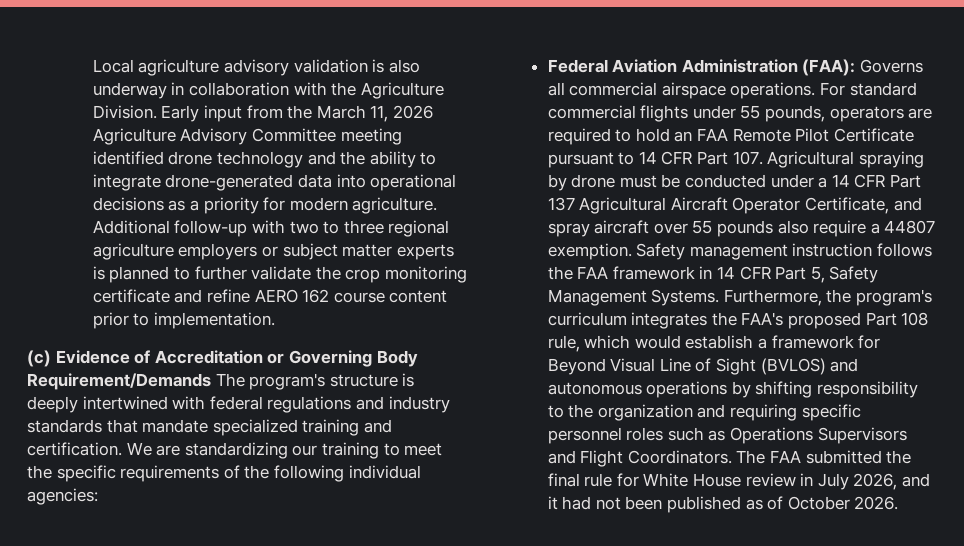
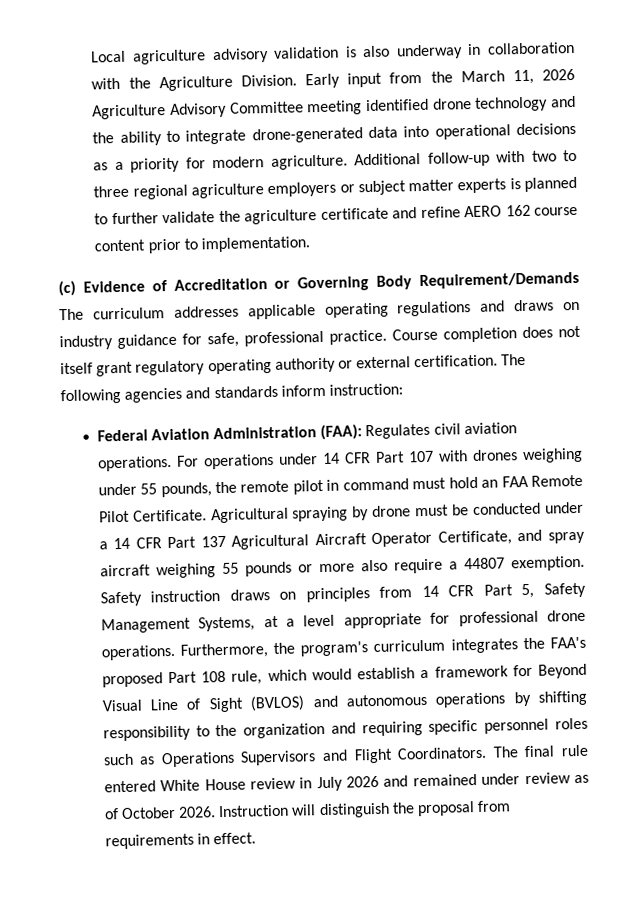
[345,266,468,283] crop monitoring -> [244,209,318,225] agriculture
[249,373,415,390] [27,396,450,413] [27,419,392,436] [27,442,443,459] [27,465,421,482] [27,488,98,505] [547,59,924,76] [547,82,917,99] [547,105,933,122] [547,128,632,145] program's structure is deeply intertwined with federal regulations and industry standards that mandate specialized training and certification. We are standardizing our training to meet the specific requirements of the following individual agencies: // Federal Aviation Administration (FAA): Governs all commercial airspace operations. For standard commercial flights under 55 pounds, operators are required to -> [92,299,580,320] [59,325,581,351] [60,353,527,377] [60,383,403,405] [96,422,517,442] [97,447,583,472] [97,477,447,498] curriculum addresses applicable operating regulations and draws on industry guidance for safe, professional practice. Course completion does not itself grant regulatory operating authority or external certification. The following agencies and standards inform instruction: // Federal Aviation Administration (FAA): Regulates civil aviation operations. For operations under 14 CFR Part 107 with drones weighing under 55 pounds, the remote pilot in command must
[833,128,914,142] [547,151,763,168] Certificate pursuant to 14 CFR Part 107. -> [132,509,207,522] Certificate.
[653,223,688,234] over -> [155,563,216,579] weighing
(774, 228) none -> [297,563,355,573] or more
[689,243,933,260] [547,266,713,280] management instruction follows the FAA framework in -> [150,586,413,603] instruction draws on principles from
[651,289,720,306] Systems. -> [198,609,586,632] [100,644,176,661] Systems, at a level appropriate for professional drone operations.
[770,450,912,464] FAA submitted the -> (519, 752) none
[616,473,639,487] for -> [103,780,156,793] entered
[853,473,930,490] [547,496,899,513] 2026, and it had not been published as of October 2026. -> [346,772,589,788] [103,800,512,820] [104,832,257,850] 2026 and remained under review as of October 2026. Instruction will distinguish the proposal from requirements in effect.

